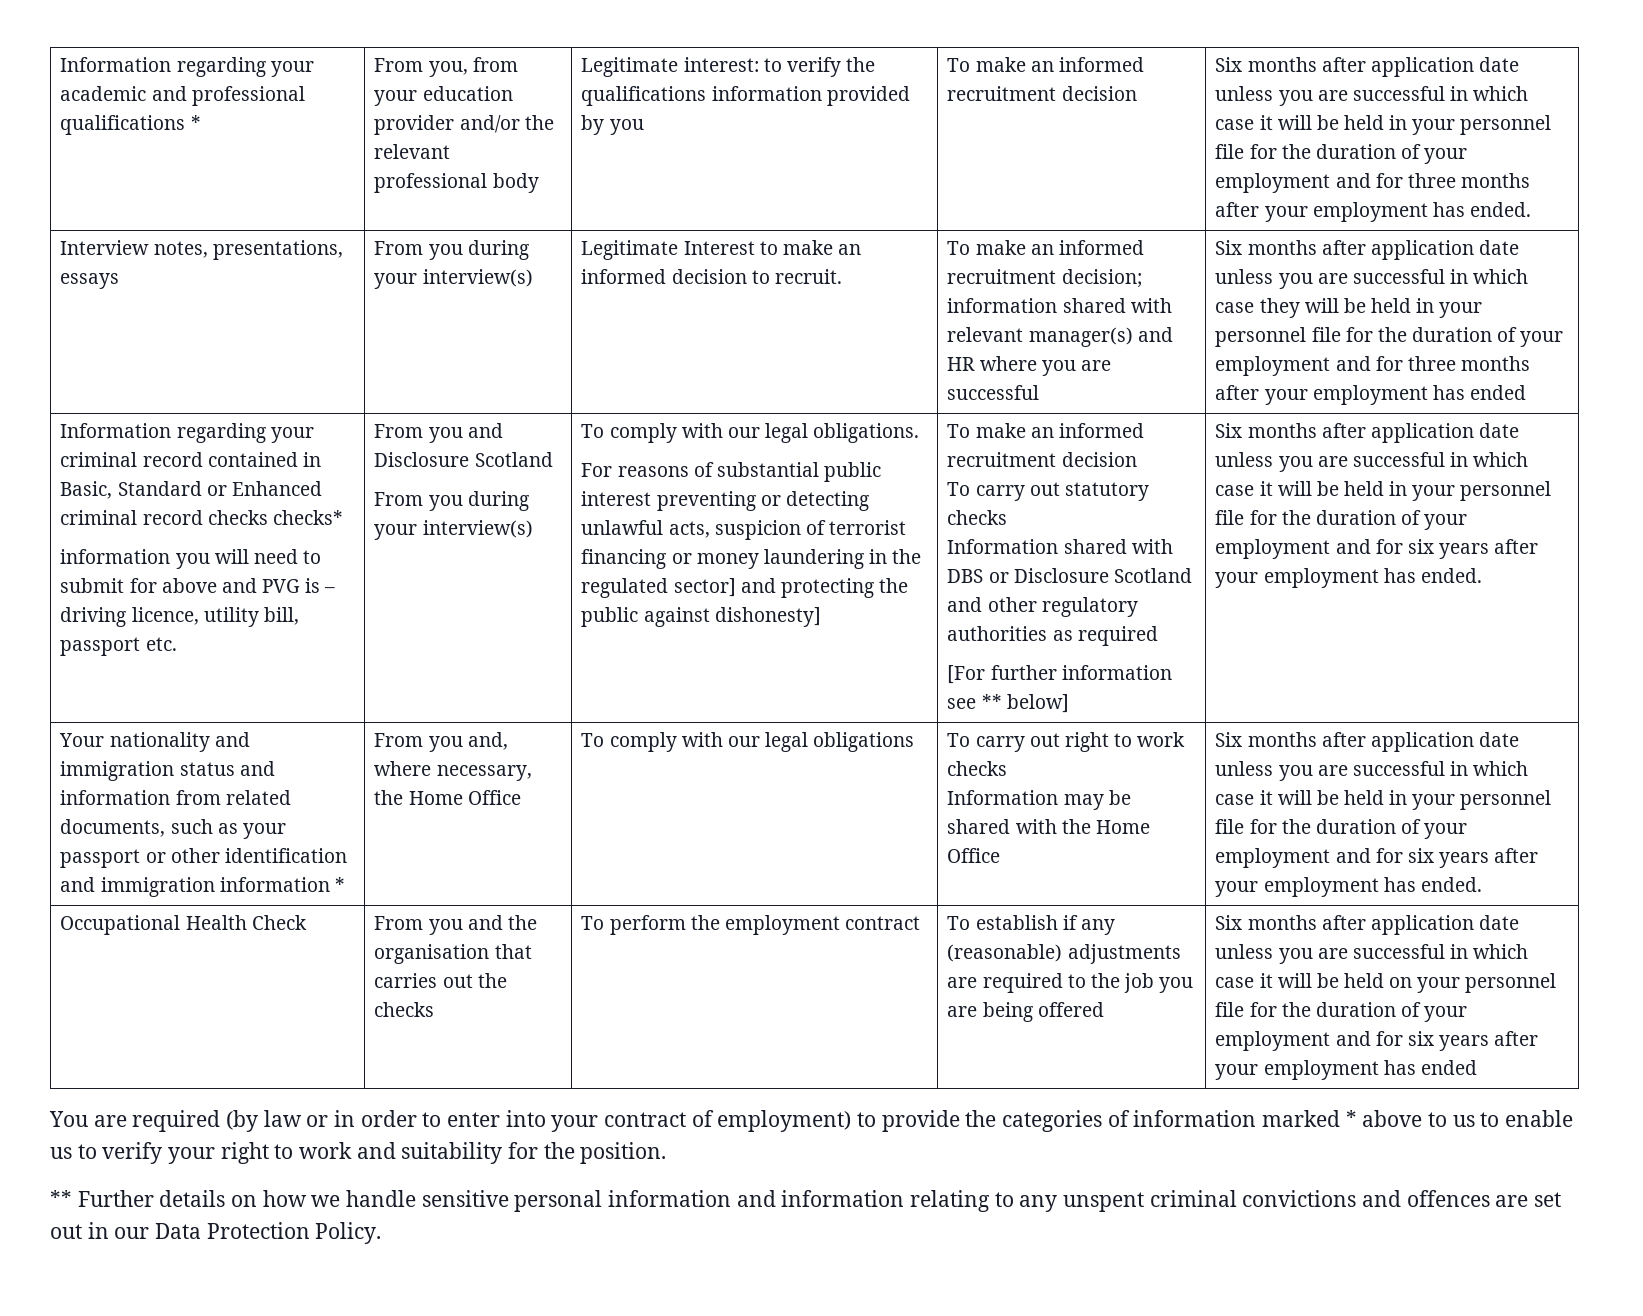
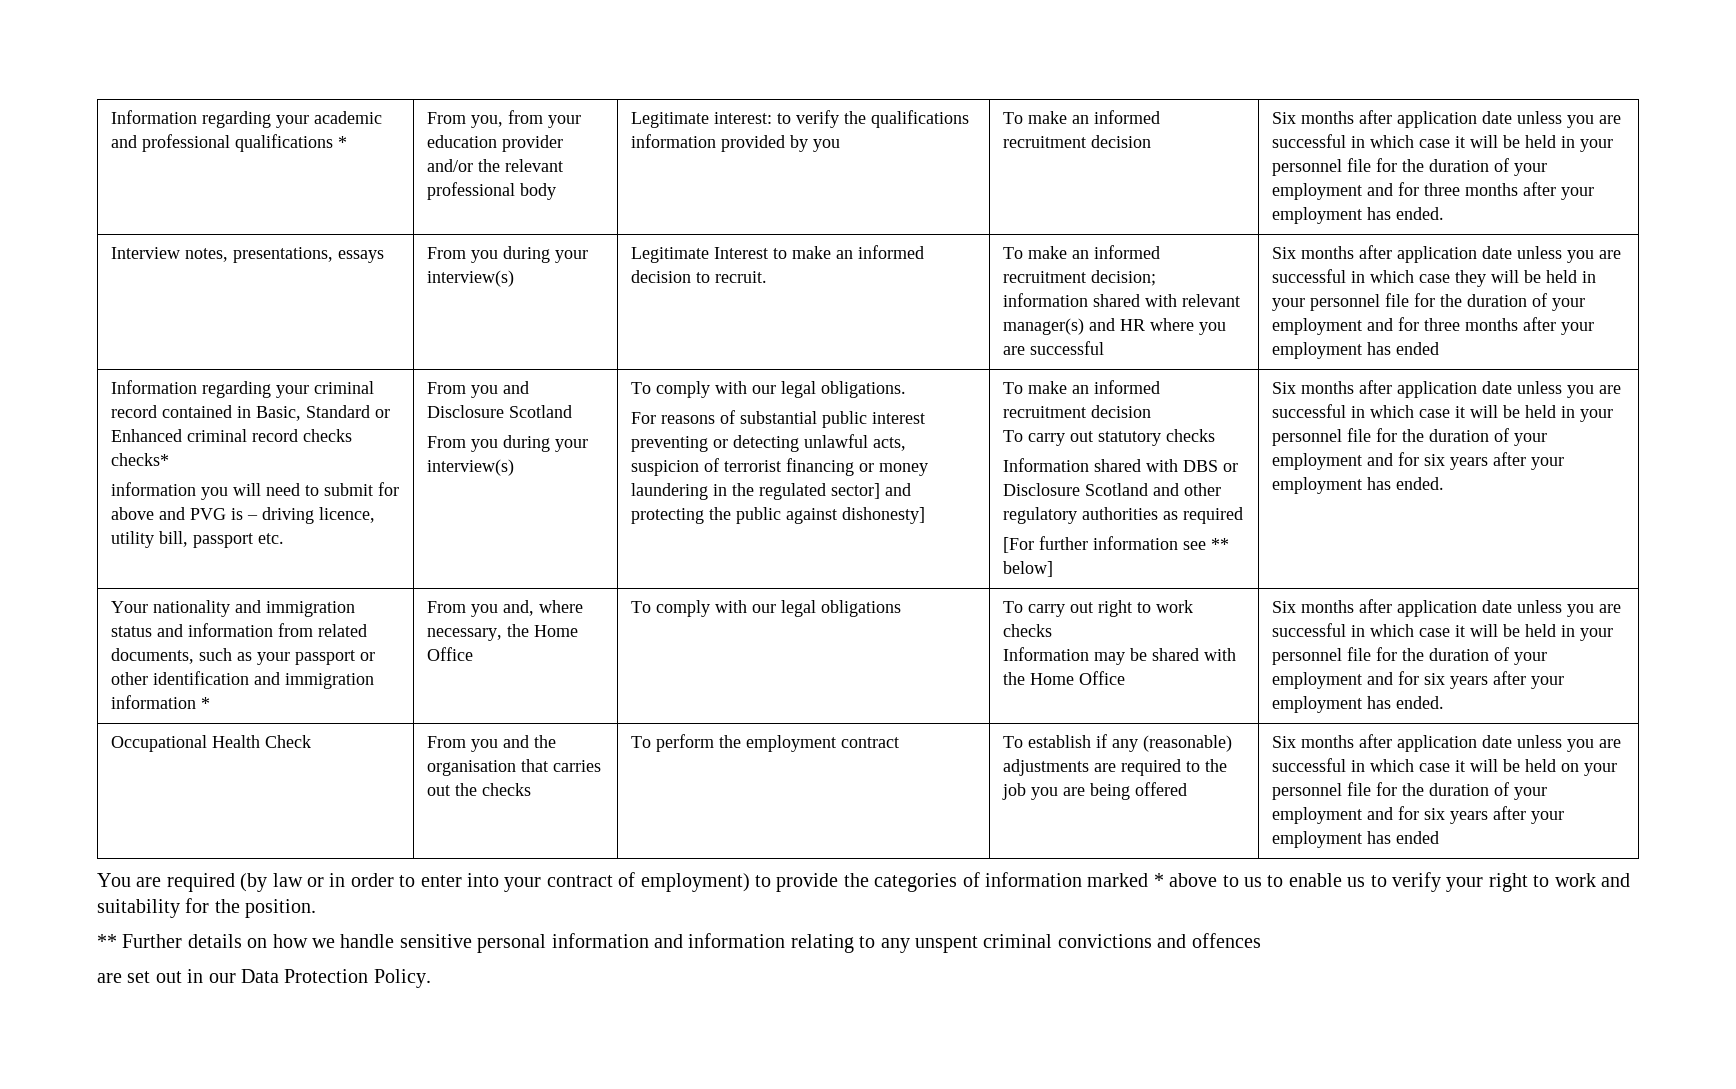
(1490, 1198) none -> (1261, 940) //

